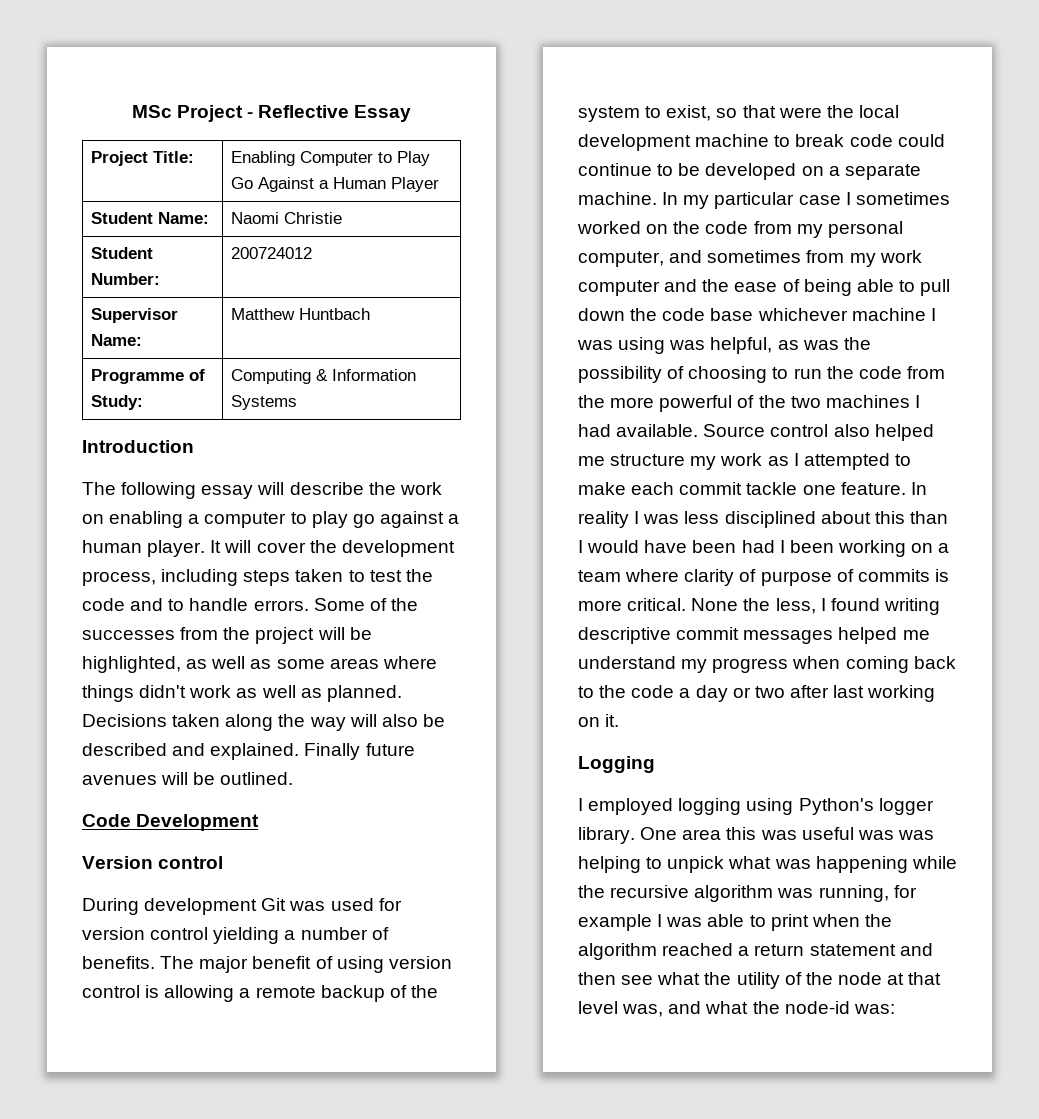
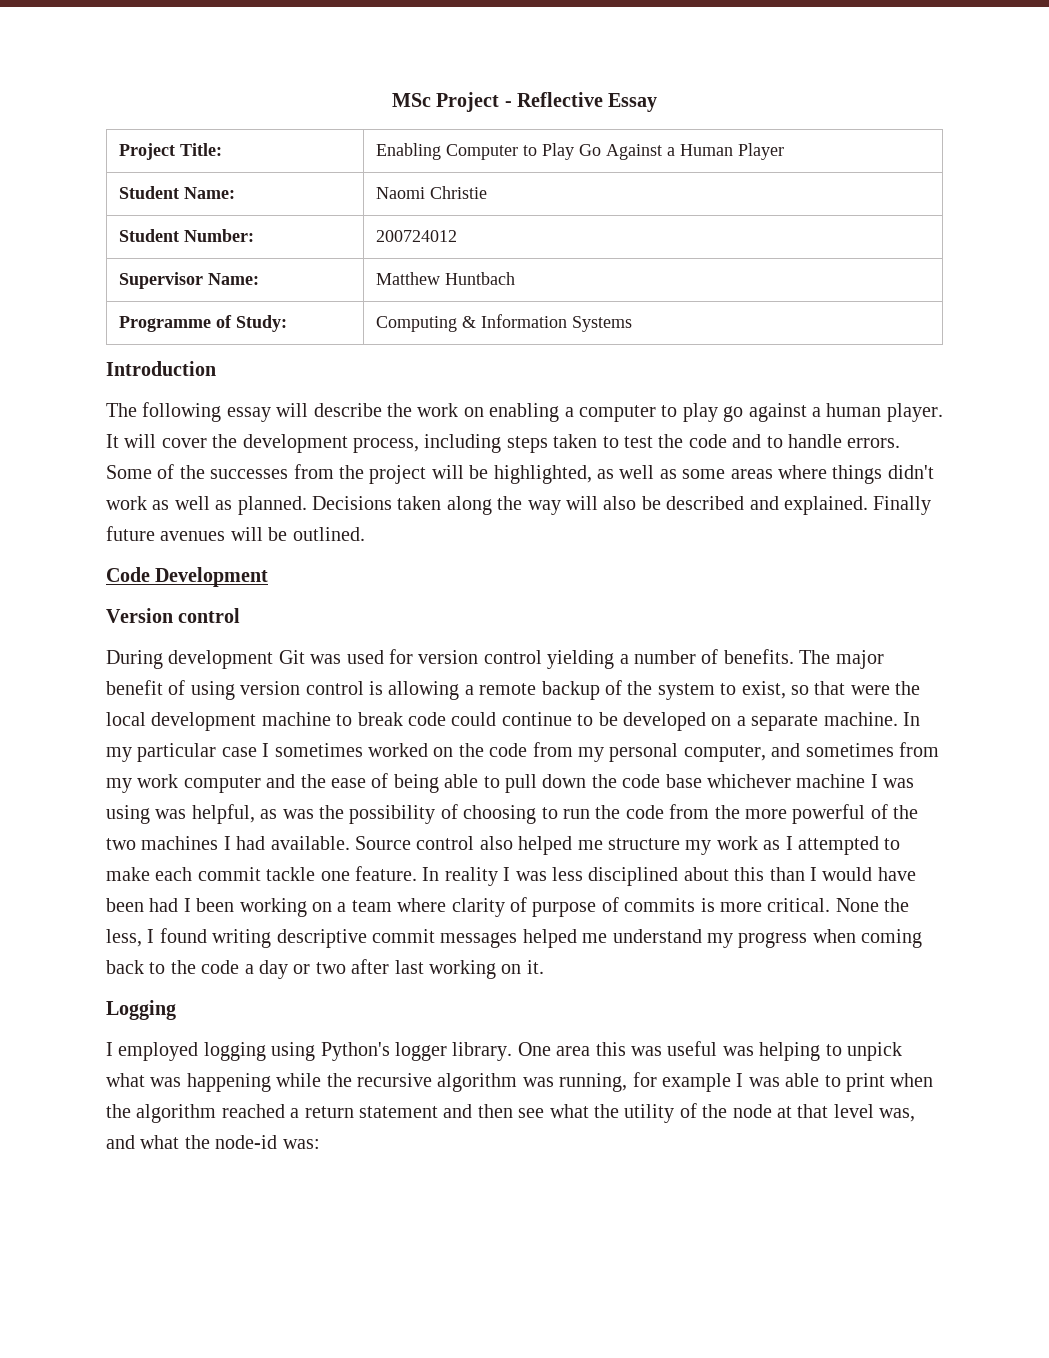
[897,830,934,840] was -> (754, 1051) none

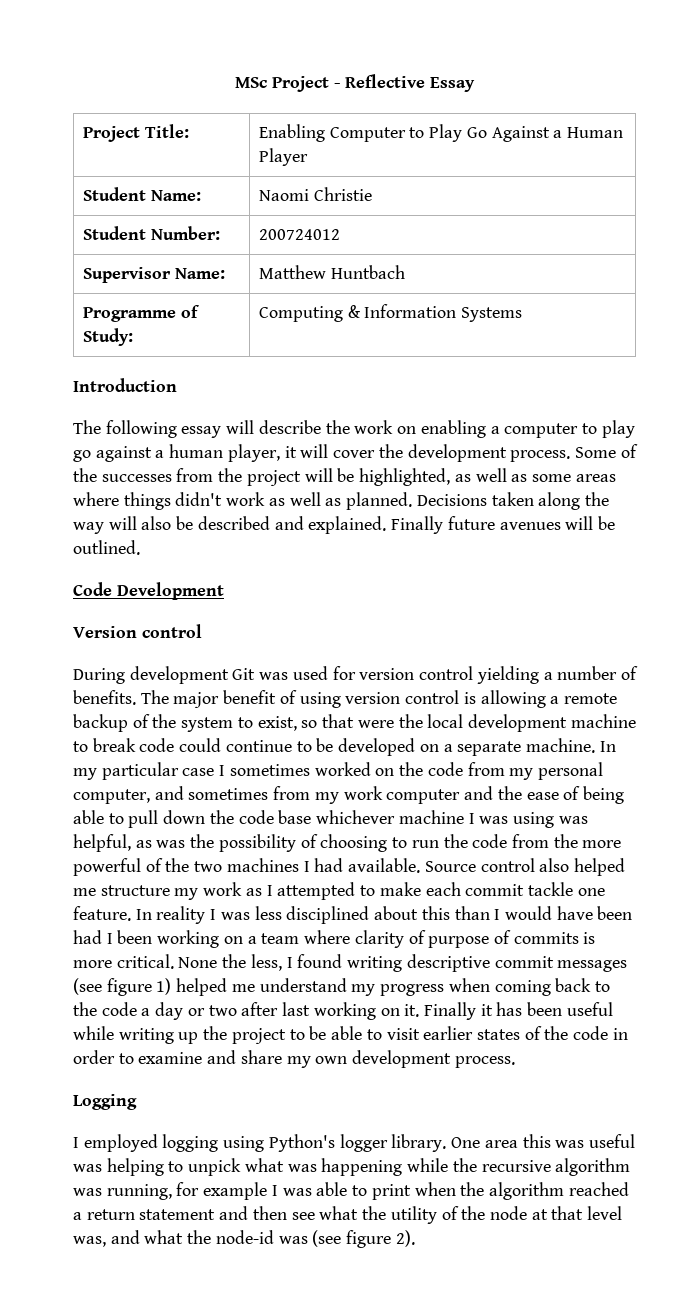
[886,403,943,422] [106,434,119,448] player. It -> [227,444,297,462] player, it
[353,434,901,453] process, including steps taken to test the code and to handle errors. -> [510,450,571,462] process.
(518, 940) none -> [73,978,172,996] (see figure 1)
(544, 967) none -> [423,1002,613,1020] [73,1026,628,1044] [73,1050,515,1068] Finally it has been useful while writing up the project to be able to visit earlier states of the code in order to examine and share my own development process.
[282,1139,320,1149] was: -> [278,1230,415,1248] was (see figure 2).

